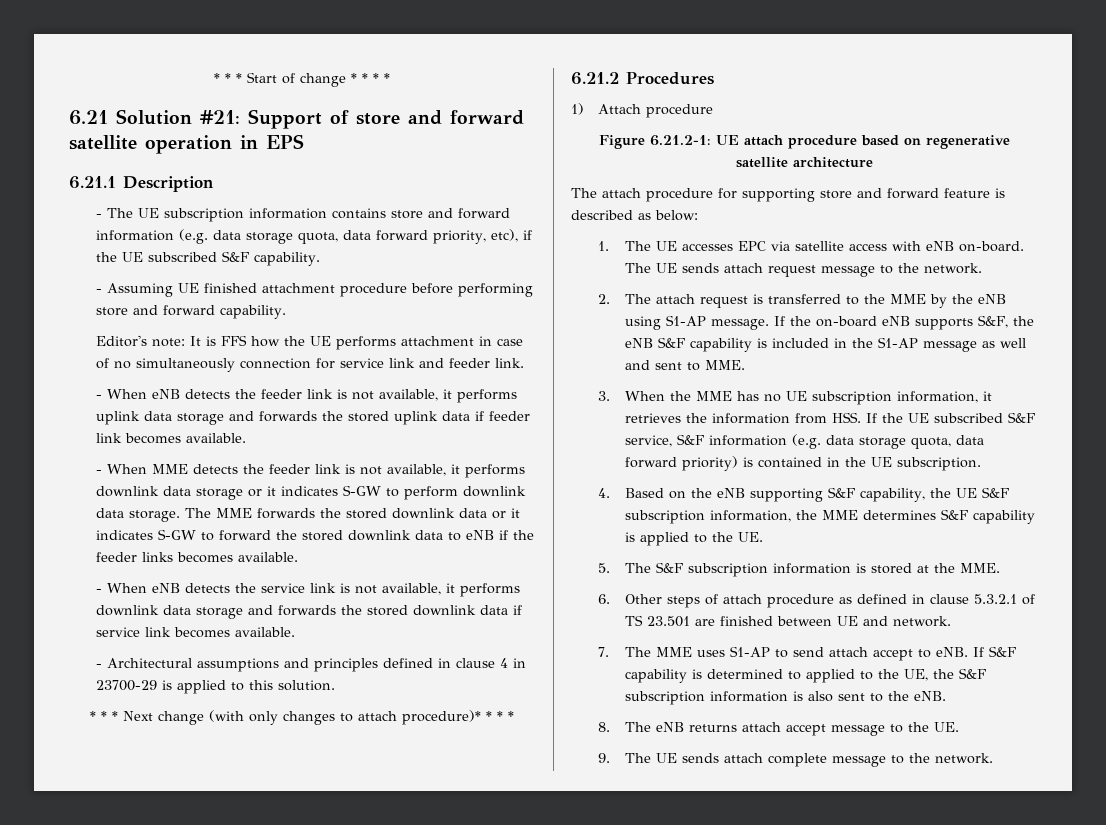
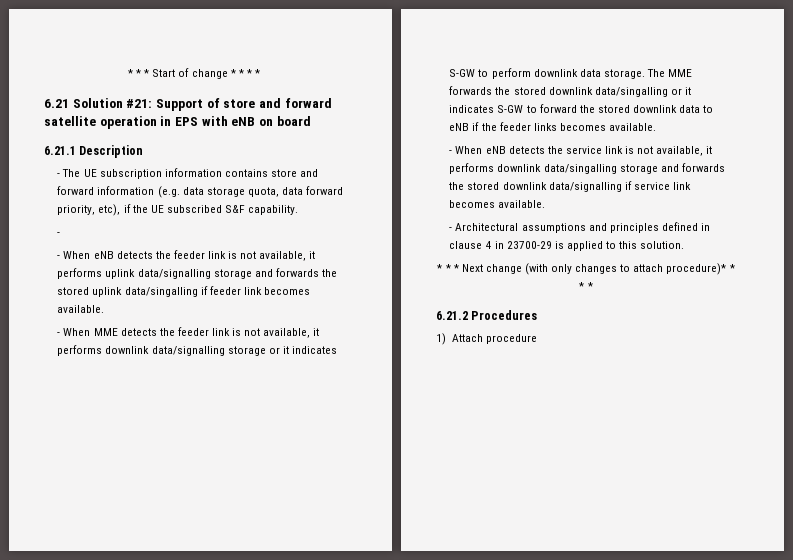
(304, 141) none -> [201,116,311,126] with eNB on board
[107,283,534,297] [96,305,287,319] [96,335,524,350] [96,358,525,372] Assuming UE finished attachment procedure before performing store and forward capability. // Editor's note: It is FFS how the UE performs attachment in case of no simultaneously connection for service link and feeder link. -> (61, 234) none
[144,411,173,421] data -> [137,269,211,279] data/signalling
[442,411,471,421] data -> [124,287,198,297] data/singalling
[163,486,192,496] data -> [151,346,225,356] data/signalling
[459,508,488,518] data -> [594,87,668,97] data/singalling
[163,605,192,615] data -> [543,164,617,174] data/singalling
[480,605,509,615] data -> [548,182,622,192] data/signalling
[598,135,1010,149] [735,157,873,168] [571,188,1005,202] [571,210,698,221] [598,241,1025,252] [625,263,983,277] [598,294,1007,308] [625,315,1035,330] [625,337,1027,352] [625,360,746,371] [598,391,993,405] [625,412,1036,424] [625,434,985,449] [625,456,982,471] [598,487,1010,502] [625,509,1036,524] [625,532,764,546] [598,562,1001,577] [598,594,1036,608] [625,615,952,627] [598,646,1017,661] [625,668,987,683] [625,691,947,705] [598,722,960,736] [598,753,994,767] // Figure 6.21.2-1: UE attach procedure based on regenerative satellite architecture // The attach procedure for supporting store and forward feature is described as below: // 1. The UE accesses EPC via satellite access with eNB on-board. The UE sends attach request message to the network. // 2. The attach request is transferred to the MME by the eNB using S1-AP message. If the on-board eNB supports S&F, the eNB S&F capability is included in the S1-AP message as well and sent to MME. // 3. When the MME has no UE subscription information, it retrieves the information from HSS. If the UE subscribed S&F service, S&F information (e.g. data storage quota, data forward priority) is contained in the UE subscription. // 4. Based on the eNB supporting S&F capability, the UE S&F subscription information, the MME determines S&F capability is applied to the UE. // 5. The S&F subscription information is stored at the MME. // 6. Other steps of attach procedure as defined in clause 5.3.2.1 of TS 23.501 are finished between UE and network. // 7. The MME uses S1-AP to send attach accept to eNB. If S&F capability is determined to applied to the UE, the S&F subscription information is also sent to the eNB. // 8. The eNB returns attach accept message to the UE. // 9. The UE sends attach complete message to the network. -> (537, 339) none

